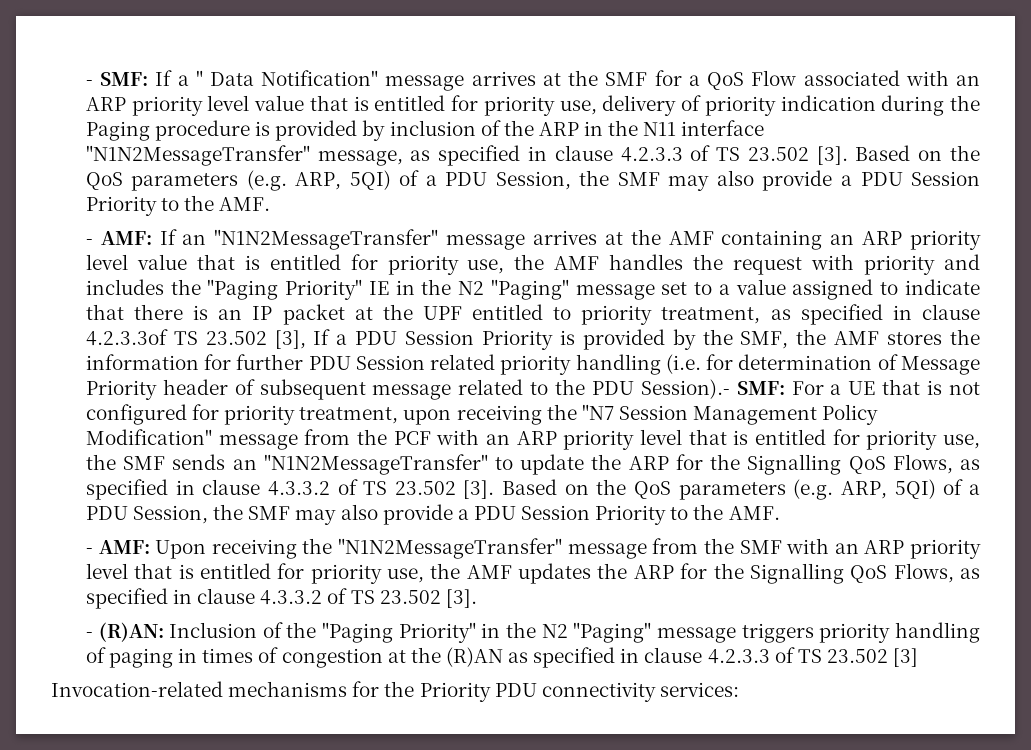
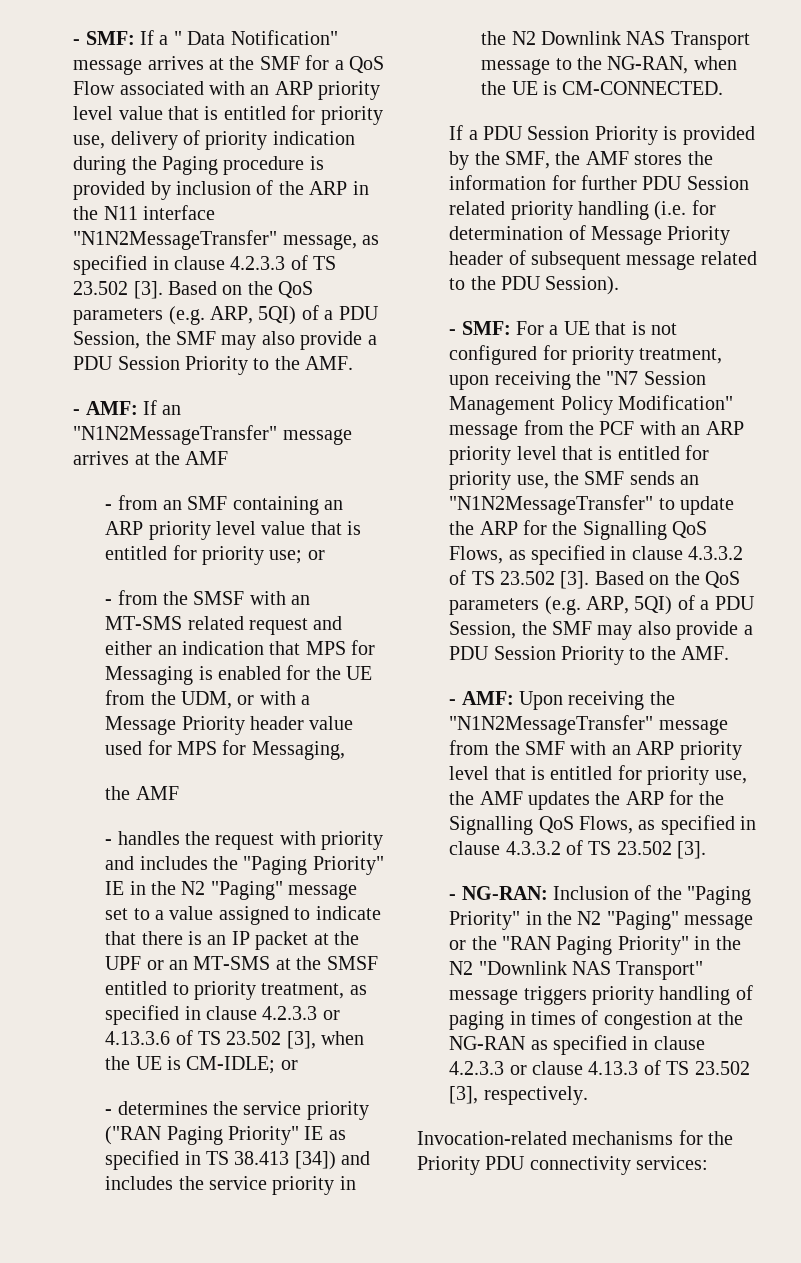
(714, 238) none -> [105,495,228,510] // - from an SMF
[467,254,600,274] use, the AMF -> [269,550,325,564] [105,590,311,605] [105,616,343,635] [105,640,376,655] [105,665,373,685] [105,690,311,709] [105,716,354,735] [105,740,345,760] [105,786,179,800] [105,839,113,845] use; or // - from the SMSF with an MT-SMS related request and either an indication that MPS for Messaging is enabled for the UE from the UDM, or with a Message Priority header value used for MPS for Messaging, // the AMF // -
(462, 313) none -> [146,956,378,970] or an MT-SMS at the SMSF
[85,329,306,349] 4.2.3.3of TS 23.502 [3], -> [262,1006,340,1020] [105,1030,365,1049] [105,1056,298,1074] [105,1101,369,1120] [105,1126,346,1145] [105,1150,371,1170] [105,1176,356,1195] [481,31,750,50] [481,56,737,75] [481,81,724,95] 4.2.3.3 or 4.13.3.6 of TS 23.502 [3], when the UE is CM-IDLE; or // - determines the service priority ("RAN Paging Priority" IE as specified in TS 38.413 [34]) and includes the service priority in the N2 Downlink NAS Transport message to the NG-RAN, when the UE is CM-CONNECTED. //
[640,379,730,399] Session).- -> [545,276,620,295] [449,329,457,335] Session). // -
[98,622,164,642] (R)AN: -> [461,886,548,900] NG-RAN:
(737, 635) none -> [449,936,741,955] [449,961,704,980] [449,989,519,1005] or the "RAN Paging Priority" in the N2 "Downlink NAS Transport" message
[445,647,919,668] (R)AN as specified in clause 4.2.3.3 of TS 23.502 [3] -> [449,1035,705,1055] [449,1060,750,1075] [449,1086,588,1105] NG-RAN as specified in clause 4.2.3.3 or clause 4.13.3 of TS 23.502 [3], respectively.

